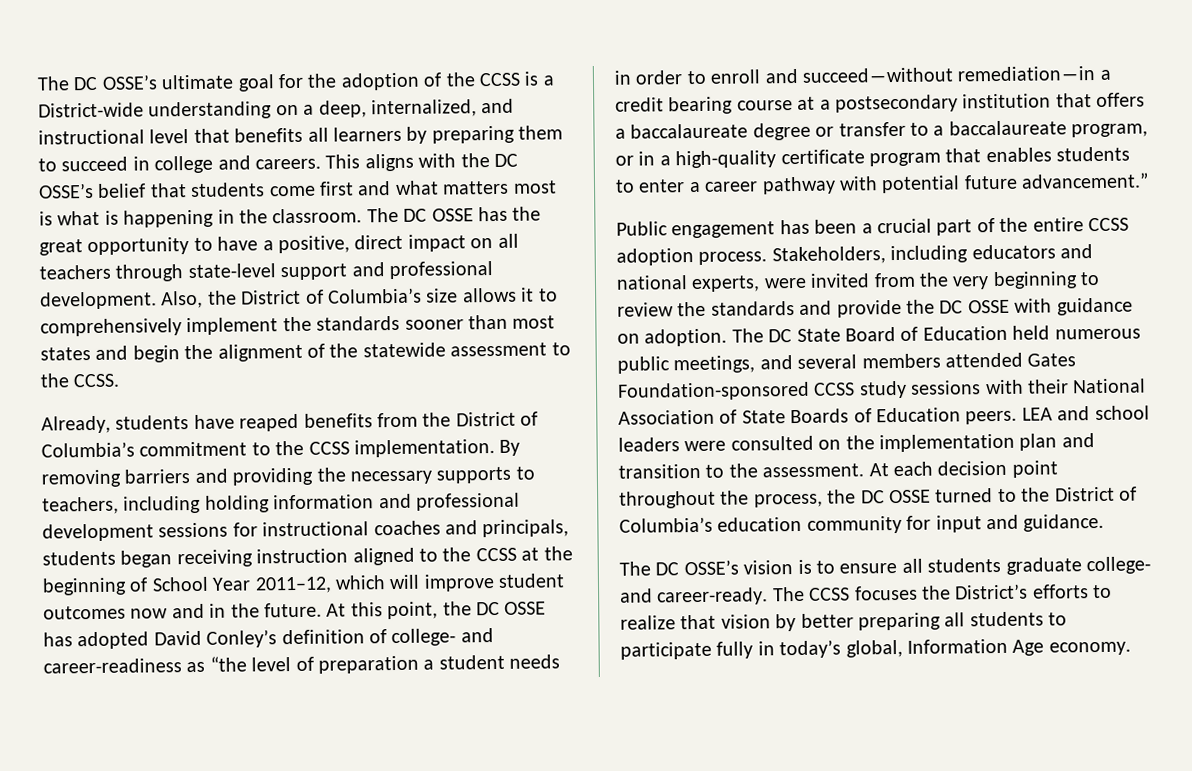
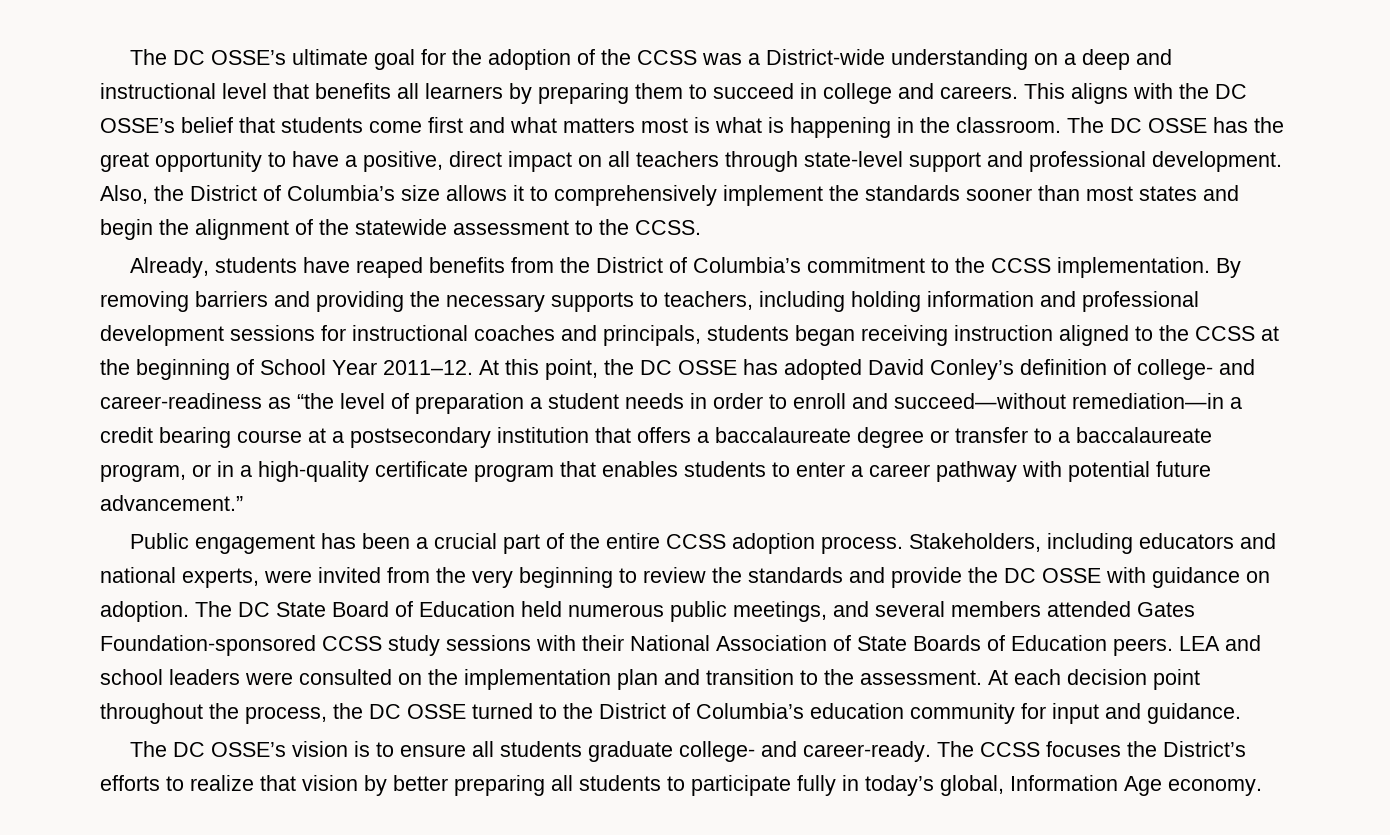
[524,71,540,86] is -> [701,53,742,65] was
[318,99,477,118] deep, internalized, -> [1081,49,1130,70] deep
[254,573,566,594] [43,602,322,620] 2011–12, which will improve student outcomes now and in the future. -> [383,360,473,375] 2011–12.

